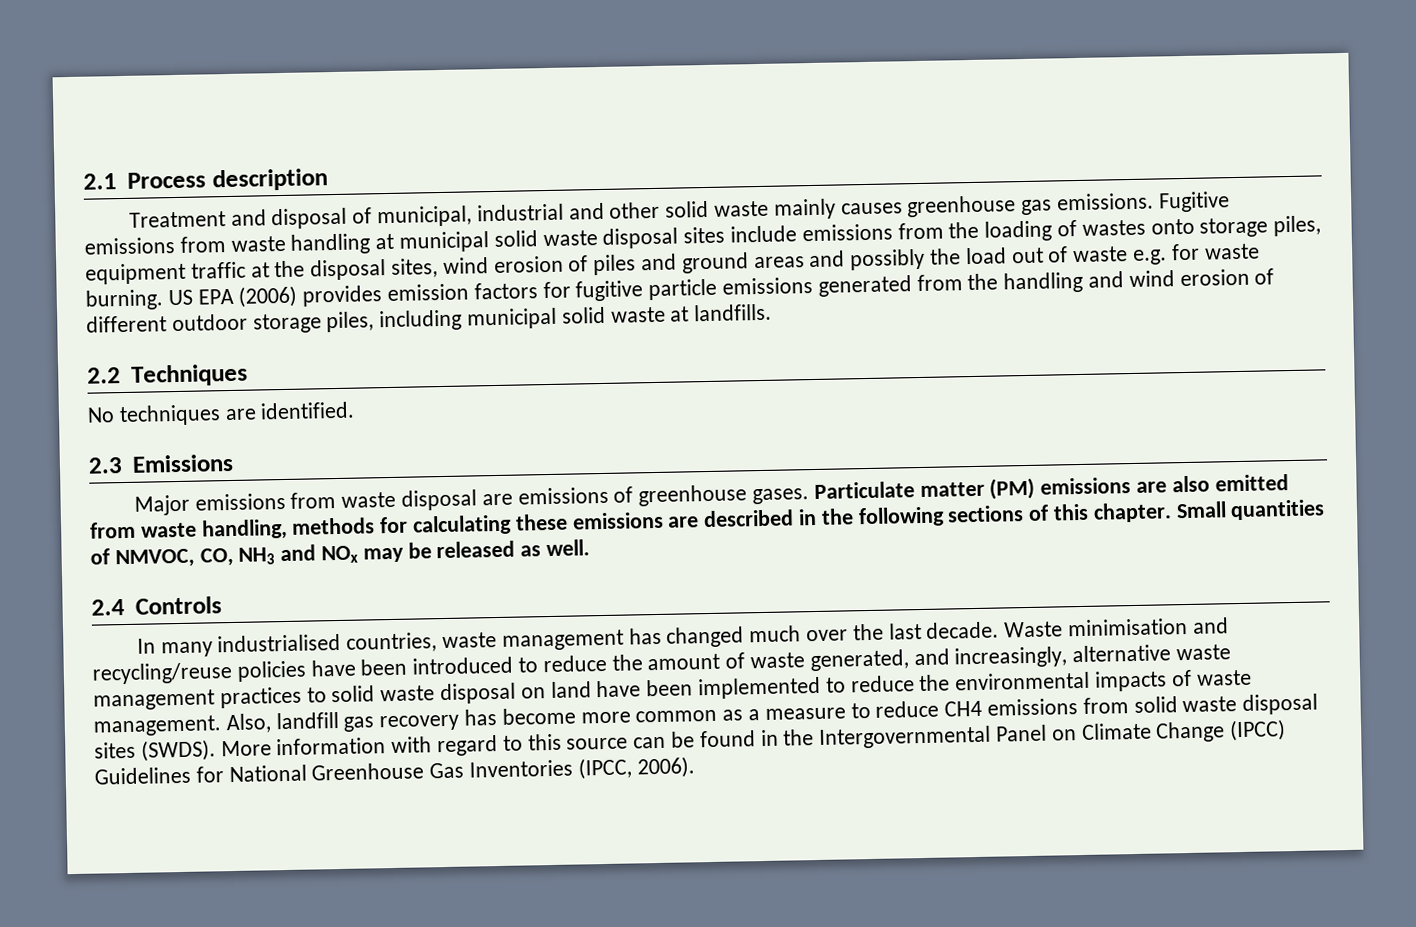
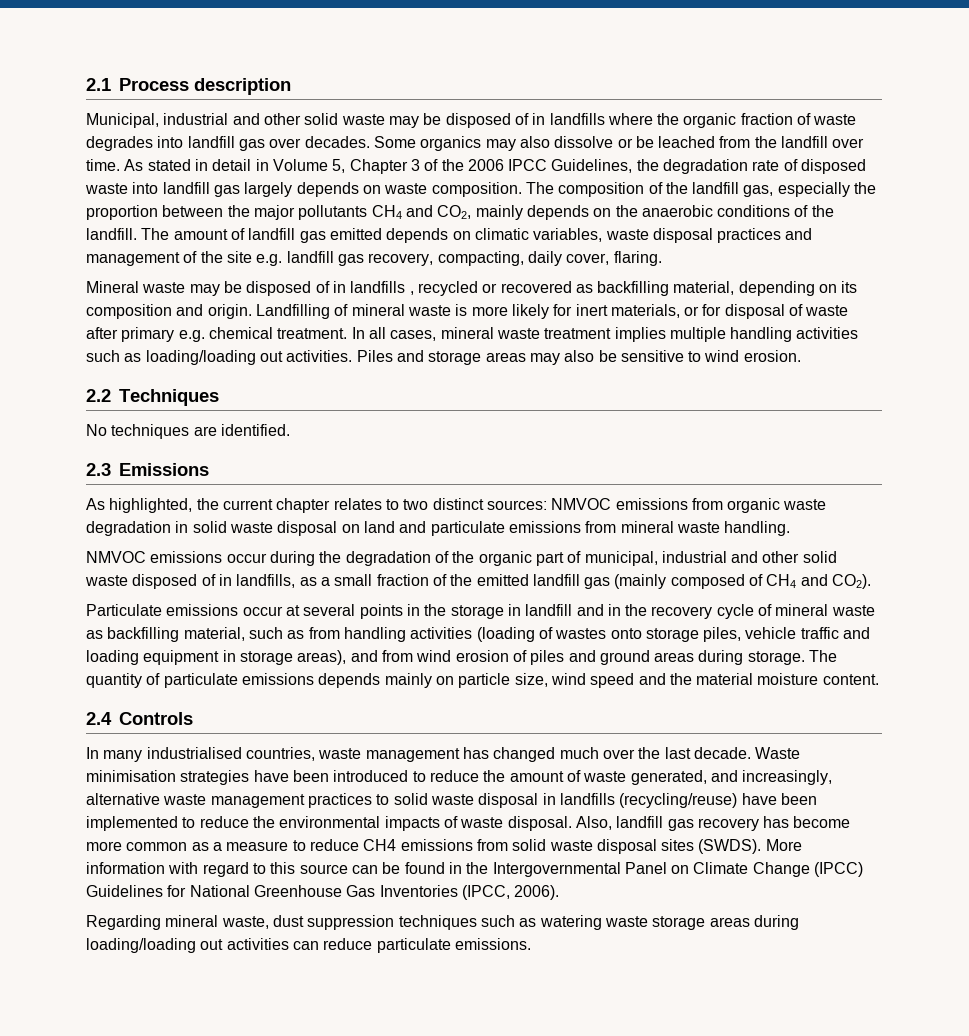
[128,191,1230,230] [84,215,1322,255] [85,243,1260,285] [85,268,1275,311] [86,303,773,334] Treatment and disposal of municipal, industrial and other solid waste mainly causes greenhouse gas emissions. Fugitive emissions from waste handling at municipal solid waste disposal sites include emissions from the loading of wastes onto storage piles, equipment traffic at the disposal sites, wind erosion of piles and ground areas and possibly the load out of waste e.g. for waste burning. US EPA (2006) provides emission factors for fugitive particle emissions generated from the handling and wind erosion of different outdoor storage piles, including municipal solid waste at landfills. -> [86,113,857,128] [86,136,865,151] [86,159,867,174] [85,182,877,197] [86,205,834,220] [86,228,813,243] [86,251,662,266] [86,281,858,296] [86,304,849,319] [86,327,859,342] [86,350,801,365] Municipal, industrial and other solid waste may be disposed of in landfills where the organic fraction of waste degrades into landfill gas over decades. Some organics may also dissolve or be leached from the landfill over time. As stated in detail in Volume 5, Chapter 3 of the 2006 IPCC Guidelines, the degradation rate of disposed waste into landfill gas largely depends on waste composition. The composition of the landfill gas, especially the proportion between the major pollutants CH4 and CO2, mainly depends on the anaerobic conditions of the landfill. The amount of landfill gas emitted depends on climatic variables, waste disposal practices and management of the site e.g. landfill gas recovery, compacting, daily cover, flaring. // Mineral waste may be disposed of in landfills , recycled or recovered as backfilling material, depending on its composition and origin. Landfilling of mineral waste is more likely for inert materials, or for disposal of waste after primary e.g. chemical treatment. In all cases, mineral waste treatment implies multiple handling activities such as loading/loading out activities. Piles and storage areas may also be sensitive to wind erosion.
[133,474,1289,516] [90,499,1326,541] [90,539,591,569] Major emissions from waste disposal are emissions of greenhouse gases. Particulate matter (PM) emissions are also emitted from waste handling, methods for calculating these emissions are described in the following sections of this chapter. Small quantities of NMVOC, CO, NH3 and NOx may be released as well. -> [86,498,827,513] [86,521,791,536] [86,551,837,566] [85,574,872,589] [86,604,875,619] [86,627,871,642] [86,650,838,665] [86,673,879,688] As highlighted, the current chapter relates to two distinct sources: NMVOC emissions from organic waste degradation in solid waste disposal on land and particulate emissions from mineral waste handling. // NMVOC emissions occur during the degradation of the organic part of municipal, industrial and other solid waste disposed of in landfills, as a small fraction of the emitted landfill gas (mainly composed of CH4 and CO2). // Particulate emissions occur at several points in the storage in landfill and in the recovery cycle of mineral waste as backfilling material, such as from handling activities (loading of wastes onto storage piles, vehicle traffic and loading equipment in storage areas), and from wind erosion of piles and ground areas during storage. The quantity of particulate emissions depends mainly on particle size, wind speed and the material moisture content.
[1191,617,1229,634] [92,660,307,685] and recycling/reuse policies -> [180,770,250,785] strategies
[520,681,592,699] on land -> [542,793,738,808] in landfills (recycling/reuse)
[93,715,222,737] management. -> [507,816,572,831] disposal.
(695, 767) none -> [86,915,799,930] [86,938,531,953] // Regarding mineral waste, dust suppression techniques such as watering waste storage areas during loading/loading out activities can reduce particulate emissions.

